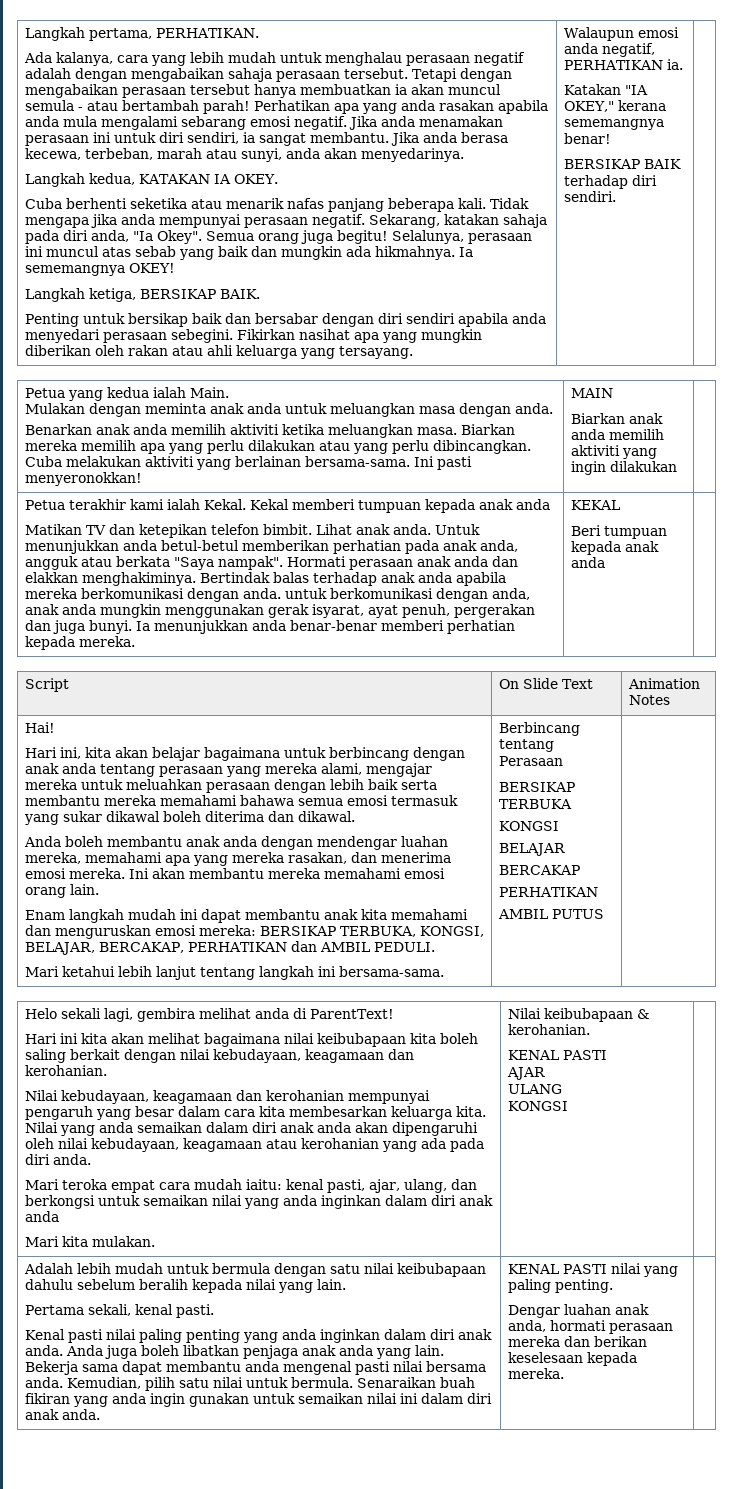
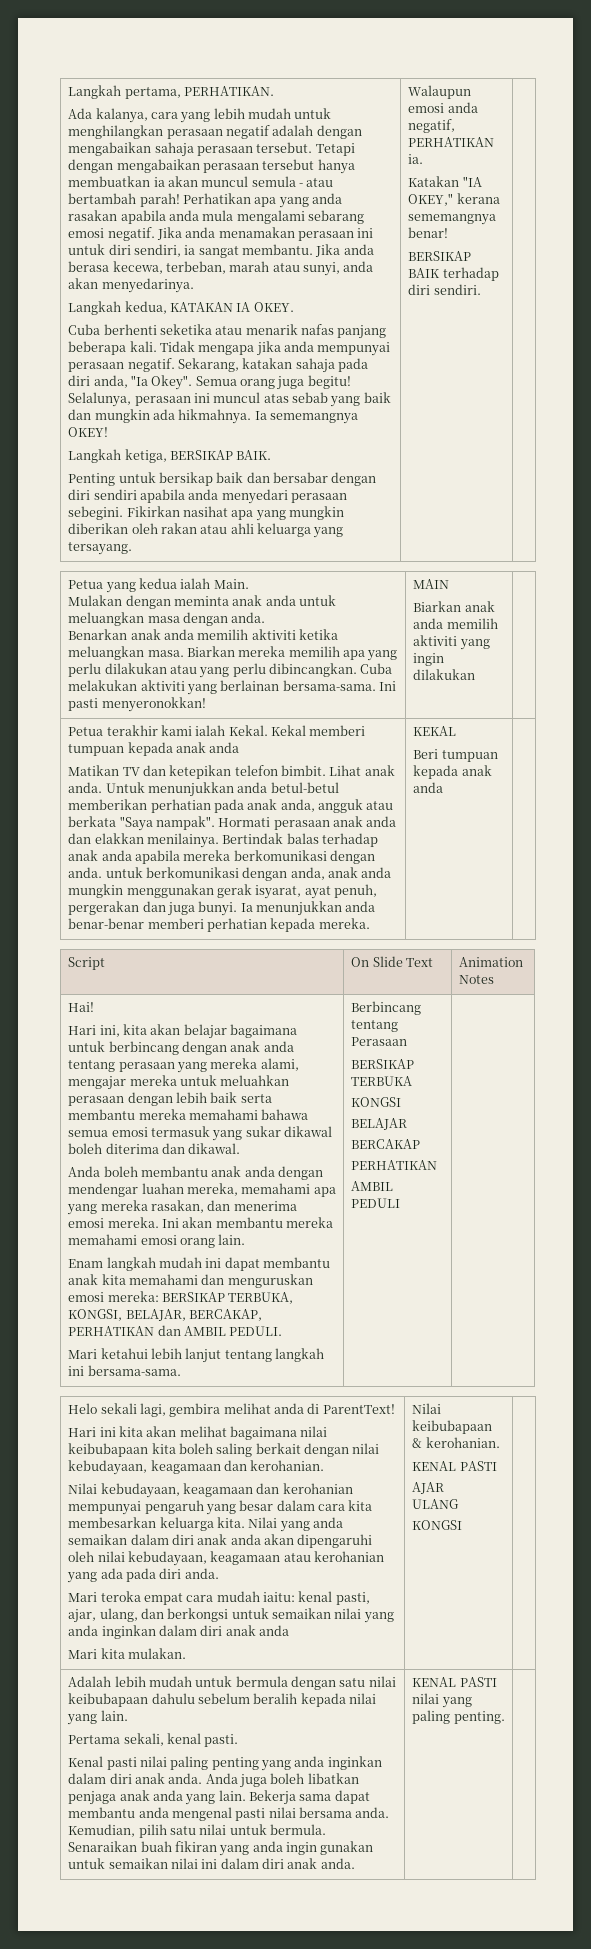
[324,52,402,66] menghalau -> [68,125,164,139] menghilangkan
[81,572,196,586] menghakiminya. -> [146,833,219,848] menilainya.
[551,909,604,919] PUTUS -> [351,1198,401,1208] PEDULI
[507,1304,649,1318] [507,1320,673,1334] [507,1336,647,1347] [507,1352,637,1366] [507,1368,564,1379] // Dengar luahan anak anda, hormati perasaan mereka dan berikan keselesaan kepada mereka. -> (505, 1717) none

